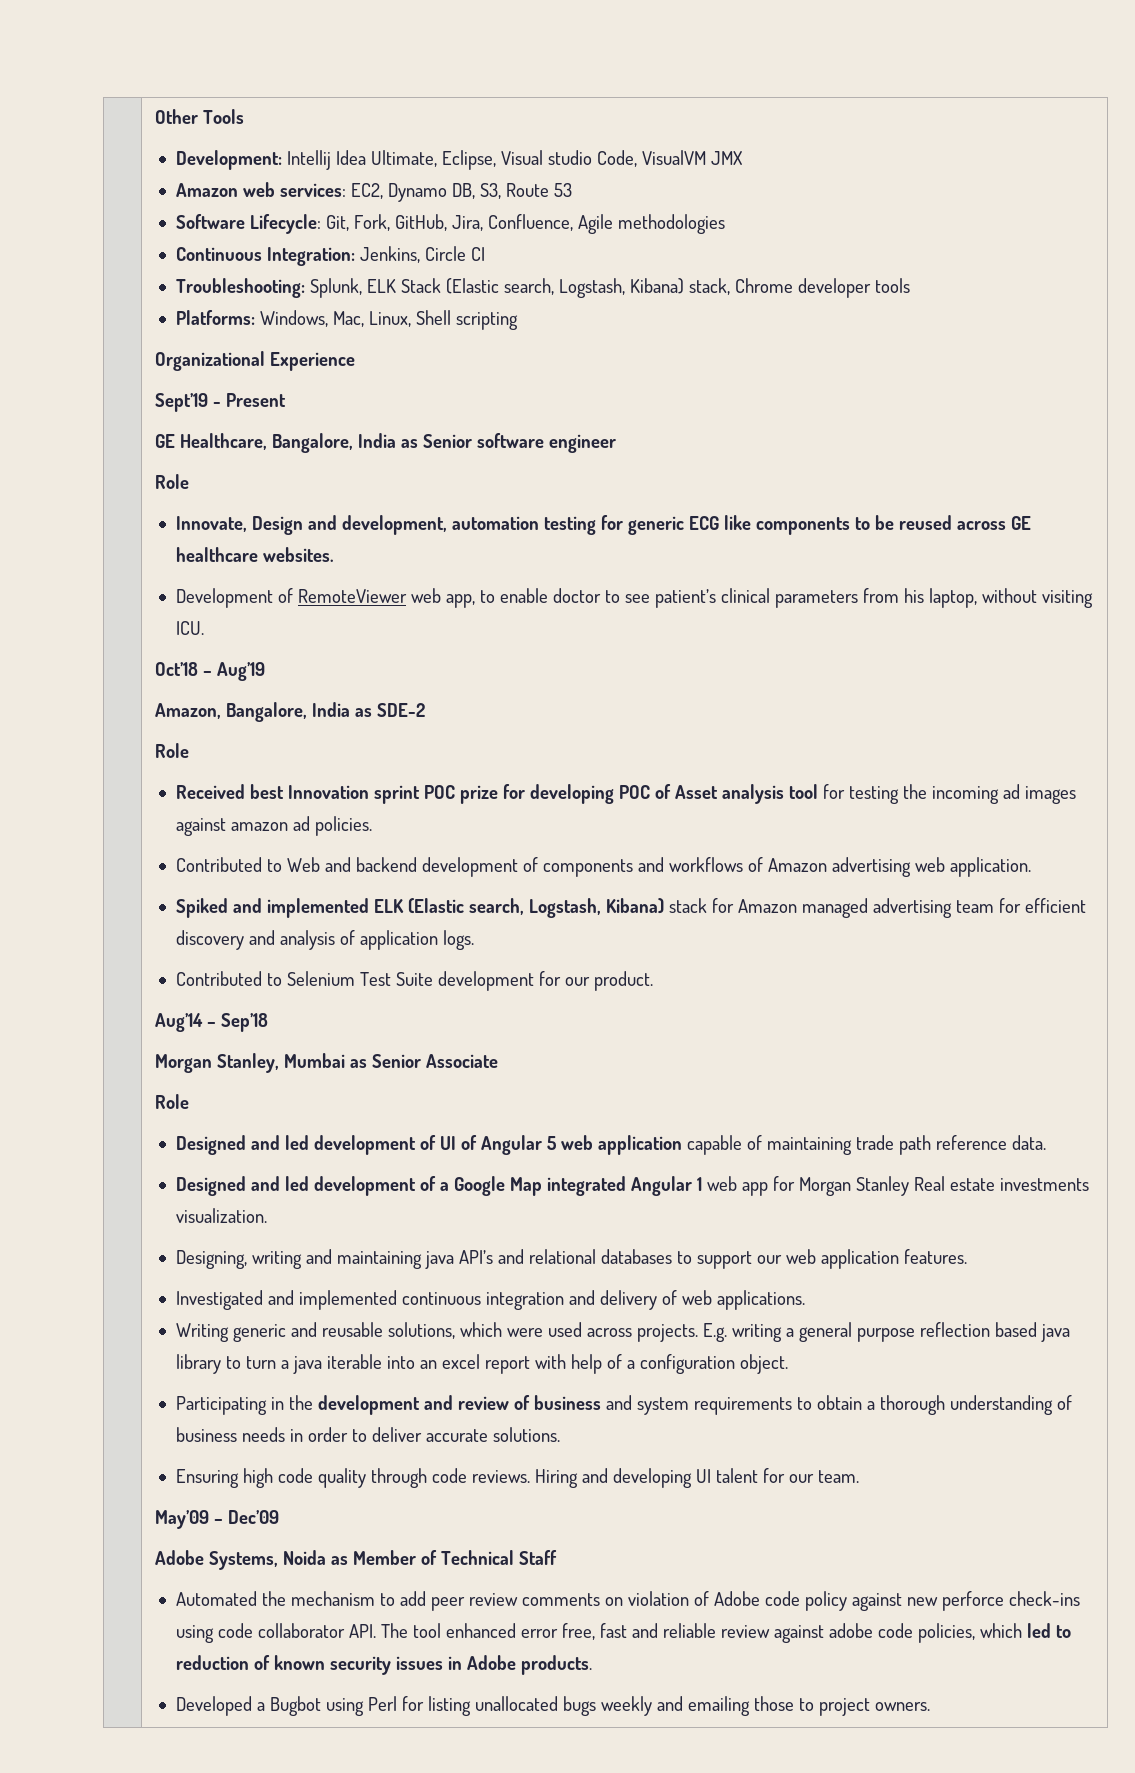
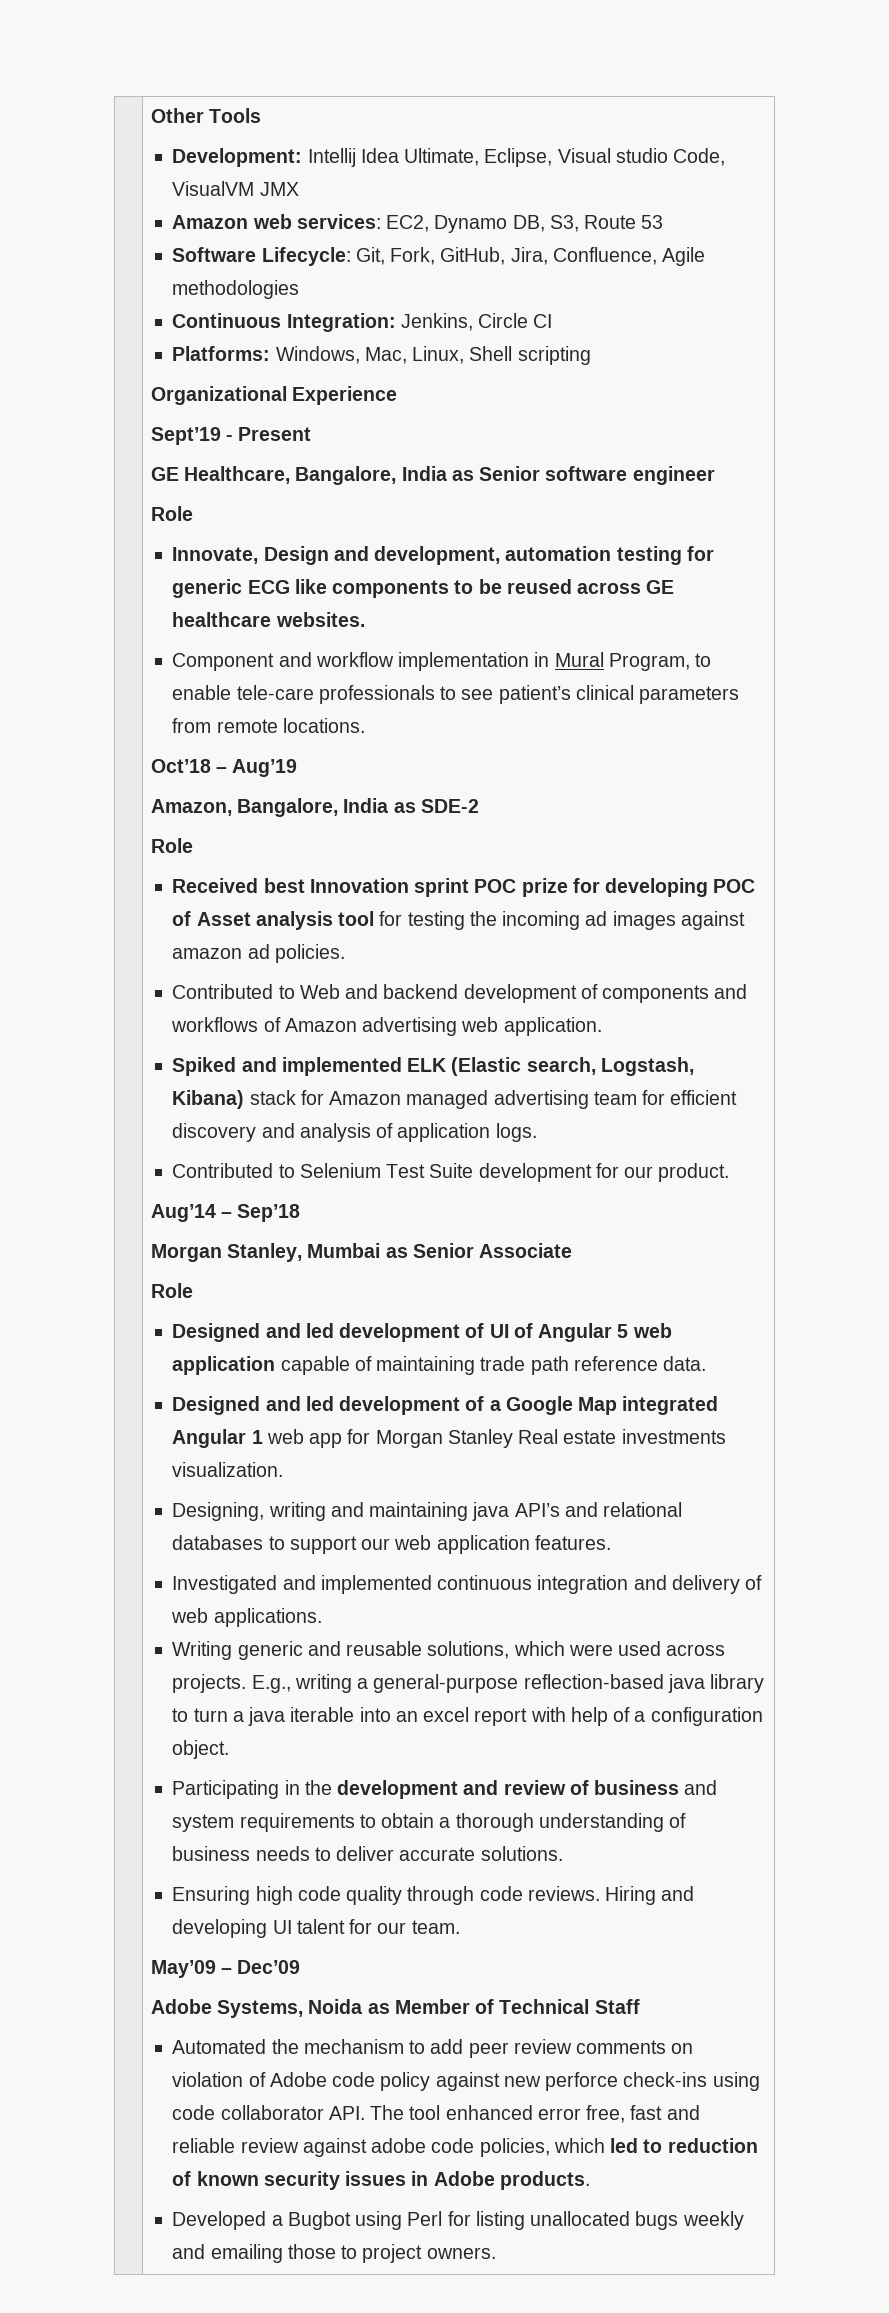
[175,278,910,298] // Troubleshooting: Splunk, ELK Stack (Elastic search, Logstash, Kibana) stack, Chrome developer tools -> (553, 321) none
[175,588,601,608] Development of RemoteViewer web app, to enable doctor -> [172,652,712,671] [172,685,435,704] Component and workflow implementation in Mural Program, to enable tele-care professionals
[903,588,1093,608] [175,621,204,635] his laptop, without visiting ICU. -> [216,718,365,733] remote locations.
[702,1323,727,1342] E.g. -> [251,1675,291,1693] E.g.,
[798,1322,1037,1342] general purpose reflection based -> [373,1674,664,1693] general-purpose reflection-based
[289,1427,348,1442] in order -> (310, 1853) none

